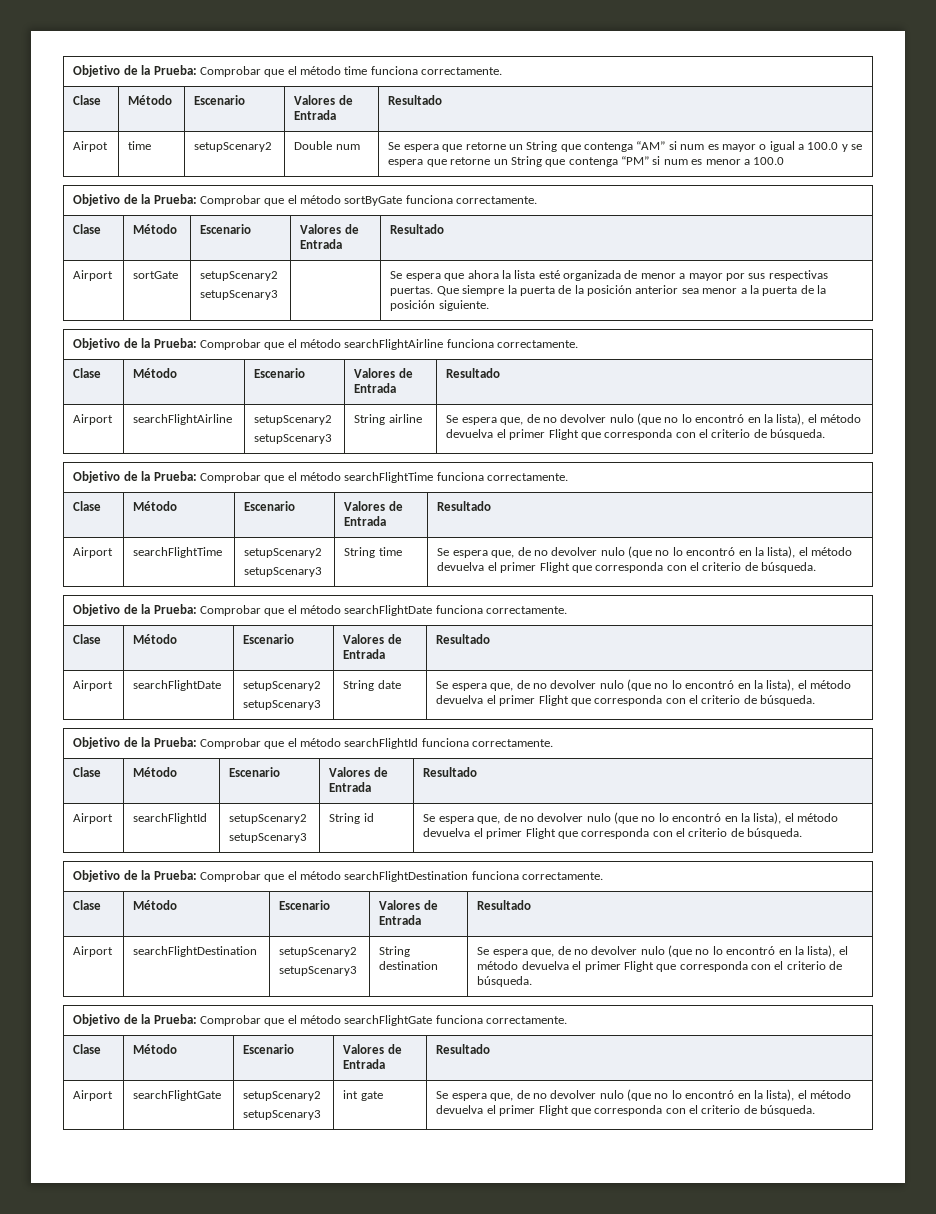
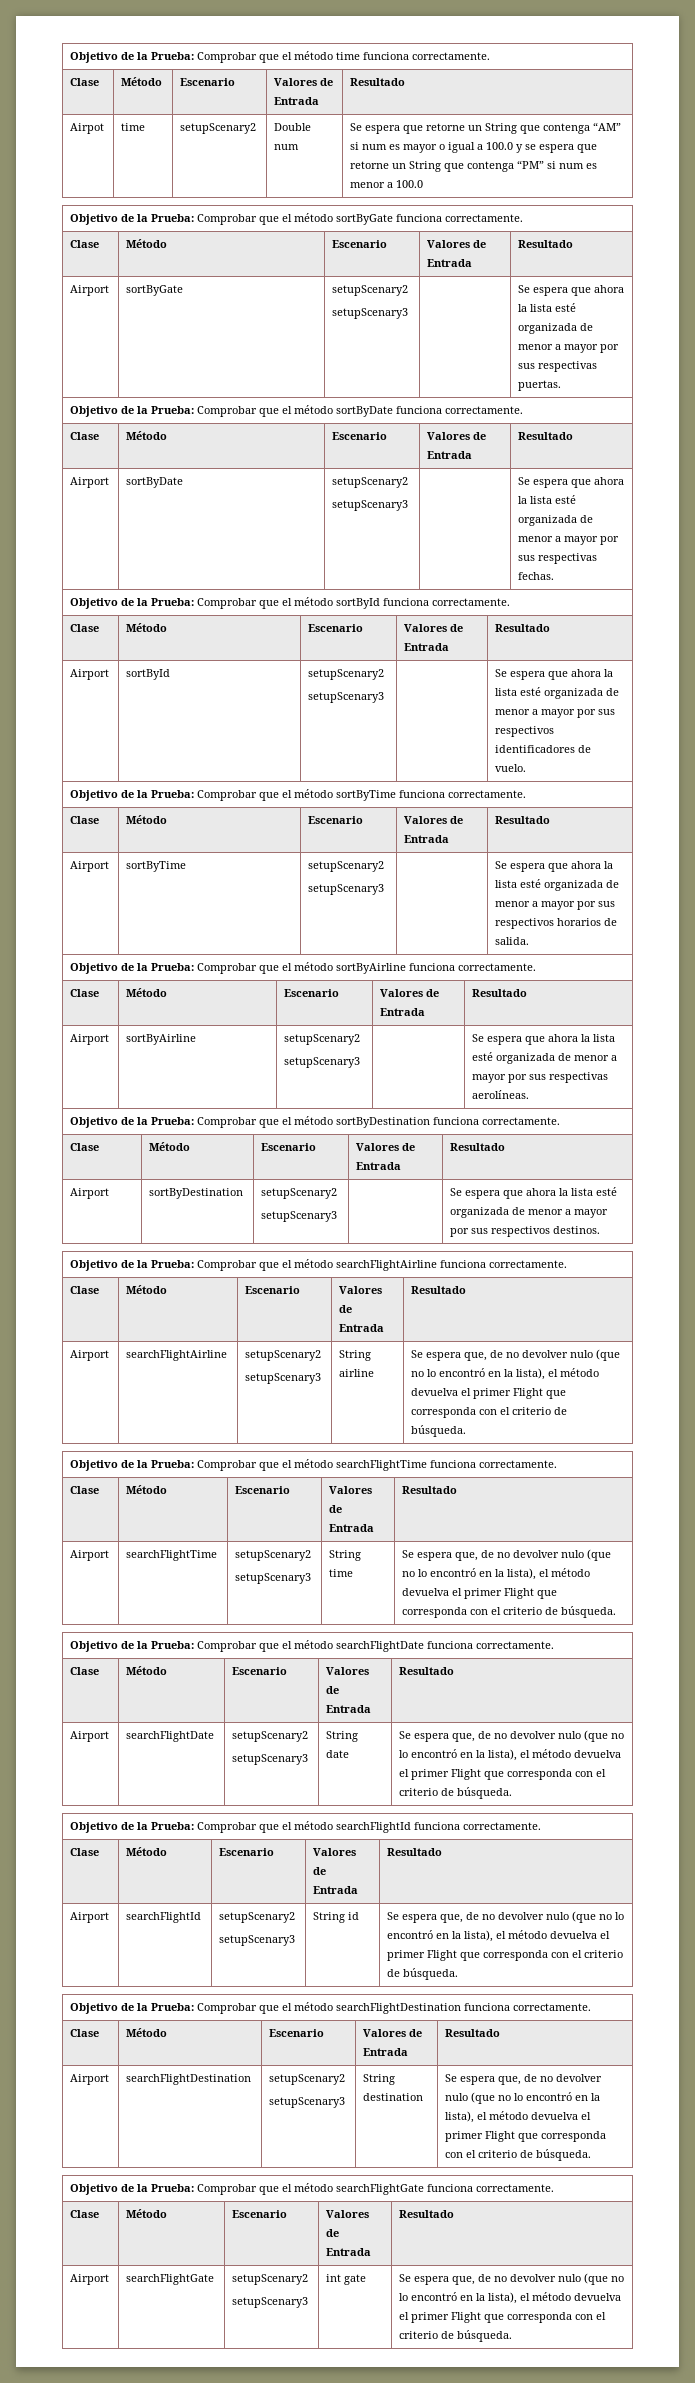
[133,271,179,279] sortGate -> [126,285,184,296] sortByGate
[436,285,827,296] [390,300,489,311] Que siempre la puerta de la posición anterior sea menor a la puerta de la posición siguiente. -> [70,405,524,417] [70,432,100,440] [126,431,168,440] [332,432,388,440] [427,432,487,440] [427,451,473,459] [518,432,574,440] [70,477,110,488] [126,477,184,488] [332,477,409,488] [332,500,409,511] [518,477,625,488] [518,495,577,504] [518,515,594,526] [518,536,620,545] [518,553,598,564] [518,572,555,580] [70,597,511,609] [70,624,100,632] [126,623,168,632] [308,624,364,632] [404,624,464,632] [404,643,450,651] [495,624,551,632] [70,669,110,680] [126,669,171,680] [308,669,385,680] [308,692,385,703] [495,669,614,680] [495,687,620,699] [495,709,616,718] [495,726,555,737] [495,745,592,753] [495,764,527,772] [70,789,527,801] [70,816,100,824] [126,815,168,824] [308,816,364,824] [404,816,464,824] [404,835,450,843] [495,816,551,824] [70,861,110,872] [126,861,187,872] [308,861,385,872] [308,884,385,895] [495,861,614,872] [495,879,620,891] [495,901,616,910] [495,918,618,929] [495,937,530,945] [70,962,537,974] [70,989,100,997] [126,988,168,997] [284,989,340,997] [380,989,440,997] [380,1008,426,1016] [472,989,528,997] [70,1034,110,1045] [126,1034,197,1045] [284,1034,361,1045] [284,1057,361,1068] [472,1034,616,1045] [472,1052,618,1064] [472,1072,609,1083] [472,1090,530,1099] [70,1116,561,1128] [70,1143,100,1151] [149,1142,191,1151] [261,1143,317,1151] [356,1143,416,1151] [356,1162,402,1170] [450,1143,506,1151] [70,1188,110,1199] [149,1188,244,1199] [261,1188,338,1199] [261,1211,338,1222] [450,1187,618,1199] [450,1207,609,1218] [450,1226,601,1237] // Objetivo de la Prueba: Comprobar que el método sortByDate funciona correctamente. // Clase | Método | Escenario | Valores de Entrada | Resultado // Airport | sortByDate | setupScenary2 // setupScenary3 | | Se espera que ahora la lista esté organizada de menor a mayor por sus respectivas fechas. // Objetivo de la Prueba: Comprobar que el método sortById funciona correctamente. // Clase | Método | Escenario | Valores de Entrada | Resultado // Airport | sortById | setupScenary2 // setupScenary3 | | Se espera que ahora la lista esté organizada de menor a mayor por sus respectivos identificadores de vuelo. // Objetivo de la Prueba: Comprobar que el método sortByTime funciona correctamente. // Clase | Método | Escenario | Valores de Entrada | Resultado // Airport | sortByTime | setupScenary2 // setupScenary3 | | Se espera que ahora la lista esté organizada de menor a mayor por sus respectivos horarios de salida. // Objetivo de la Prueba: Comprobar que el método sortByAirline funciona correctamente. // Clase | Método | Escenario | Valores de Entrada | Resultado // Airport | sortByAirline | setupScenary2 // setupScenary3 | | Se espera que ahora la lista esté organizada de menor a mayor por sus respectivas aerolíneas. // Objetivo de la Prueba: Comprobar que el método sortByDestination funciona correctamente. // Clase | Método | Escenario | Valores de Entrada | Resultado // Airport | sortByDestination | setupScenary2 // setupScenary3 | | Se espera que ahora la lista esté organizada de menor a mayor por sus respectivos destinos.

